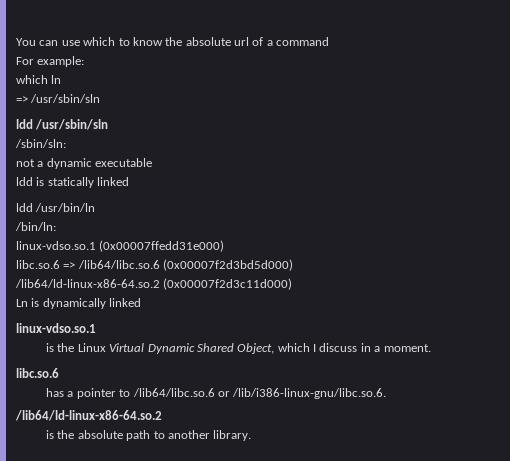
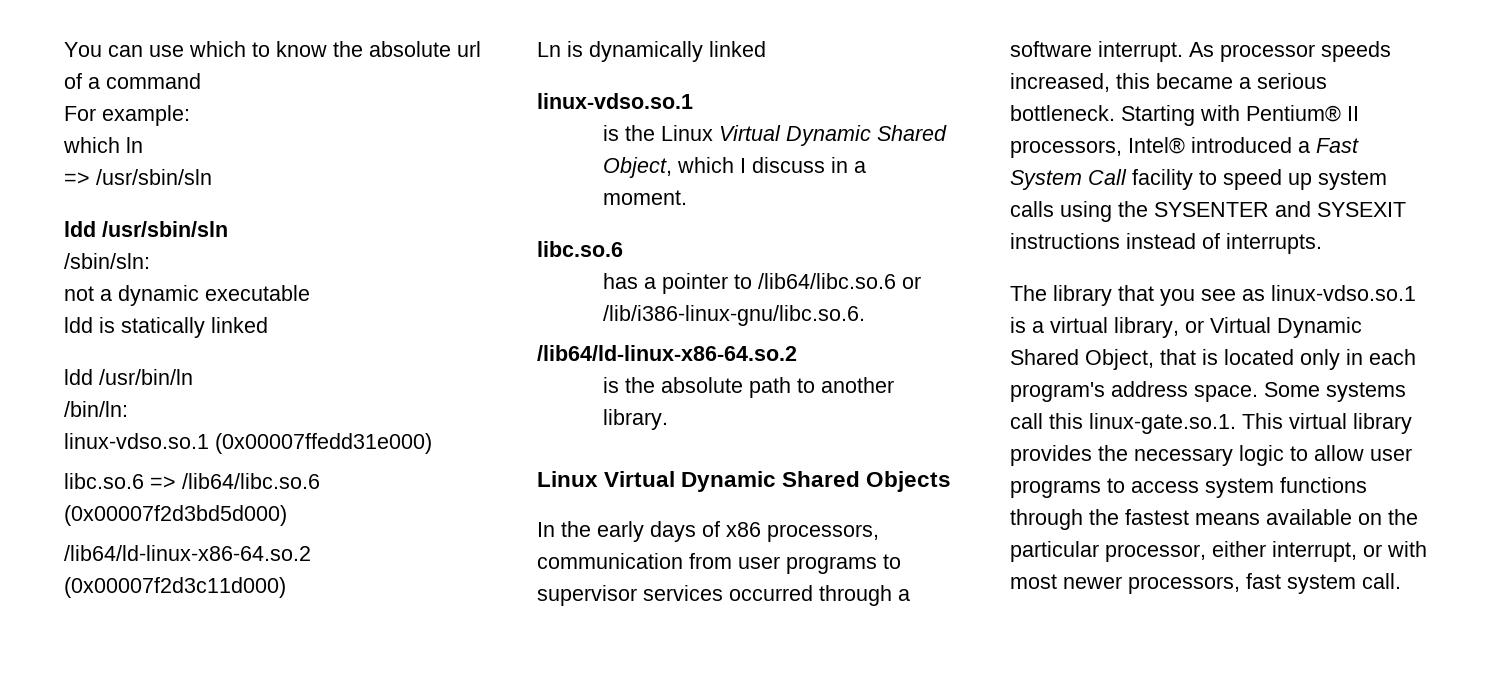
(252, 435) none -> [537,471,952,492] [537,521,879,542] [537,553,901,574] [537,585,910,606] [1010,41,1391,62] [1010,73,1327,92] [1010,105,1359,126] [1010,137,1359,158] [1010,169,1387,190] [1010,201,1406,222] [1010,233,1322,254] [1010,285,1416,306] [1010,317,1362,338] [1010,349,1416,370] [1010,381,1406,402] [1010,413,1412,434] [1010,445,1412,466] [1010,477,1367,498] [1010,509,1418,530] [1010,541,1427,562] [1010,573,1401,594] // Linux Virtual Dynamic Shared Objects // In the early days of x86 processors, communication from user programs to supervisor services occurred through a software interrupt. As processor speeds increased, this became a serious bottleneck. Starting with Pentium® II processors, Intel® introduced a Fast System Call facility to speed up system calls using the SYSENTER and SYSEXIT instructions instead of interrupts. // The library that you see as linux-vdso.so.1 is a virtual library, or Virtual Dynamic Shared Object, that is located only in each program's address space. Some systems call this linux-gate.so.1. This virtual library provides the necessary logic to allow user programs to access system functions through the fastest means available on the particular processor, either interrupt, or with most newer processors, fast system call.

